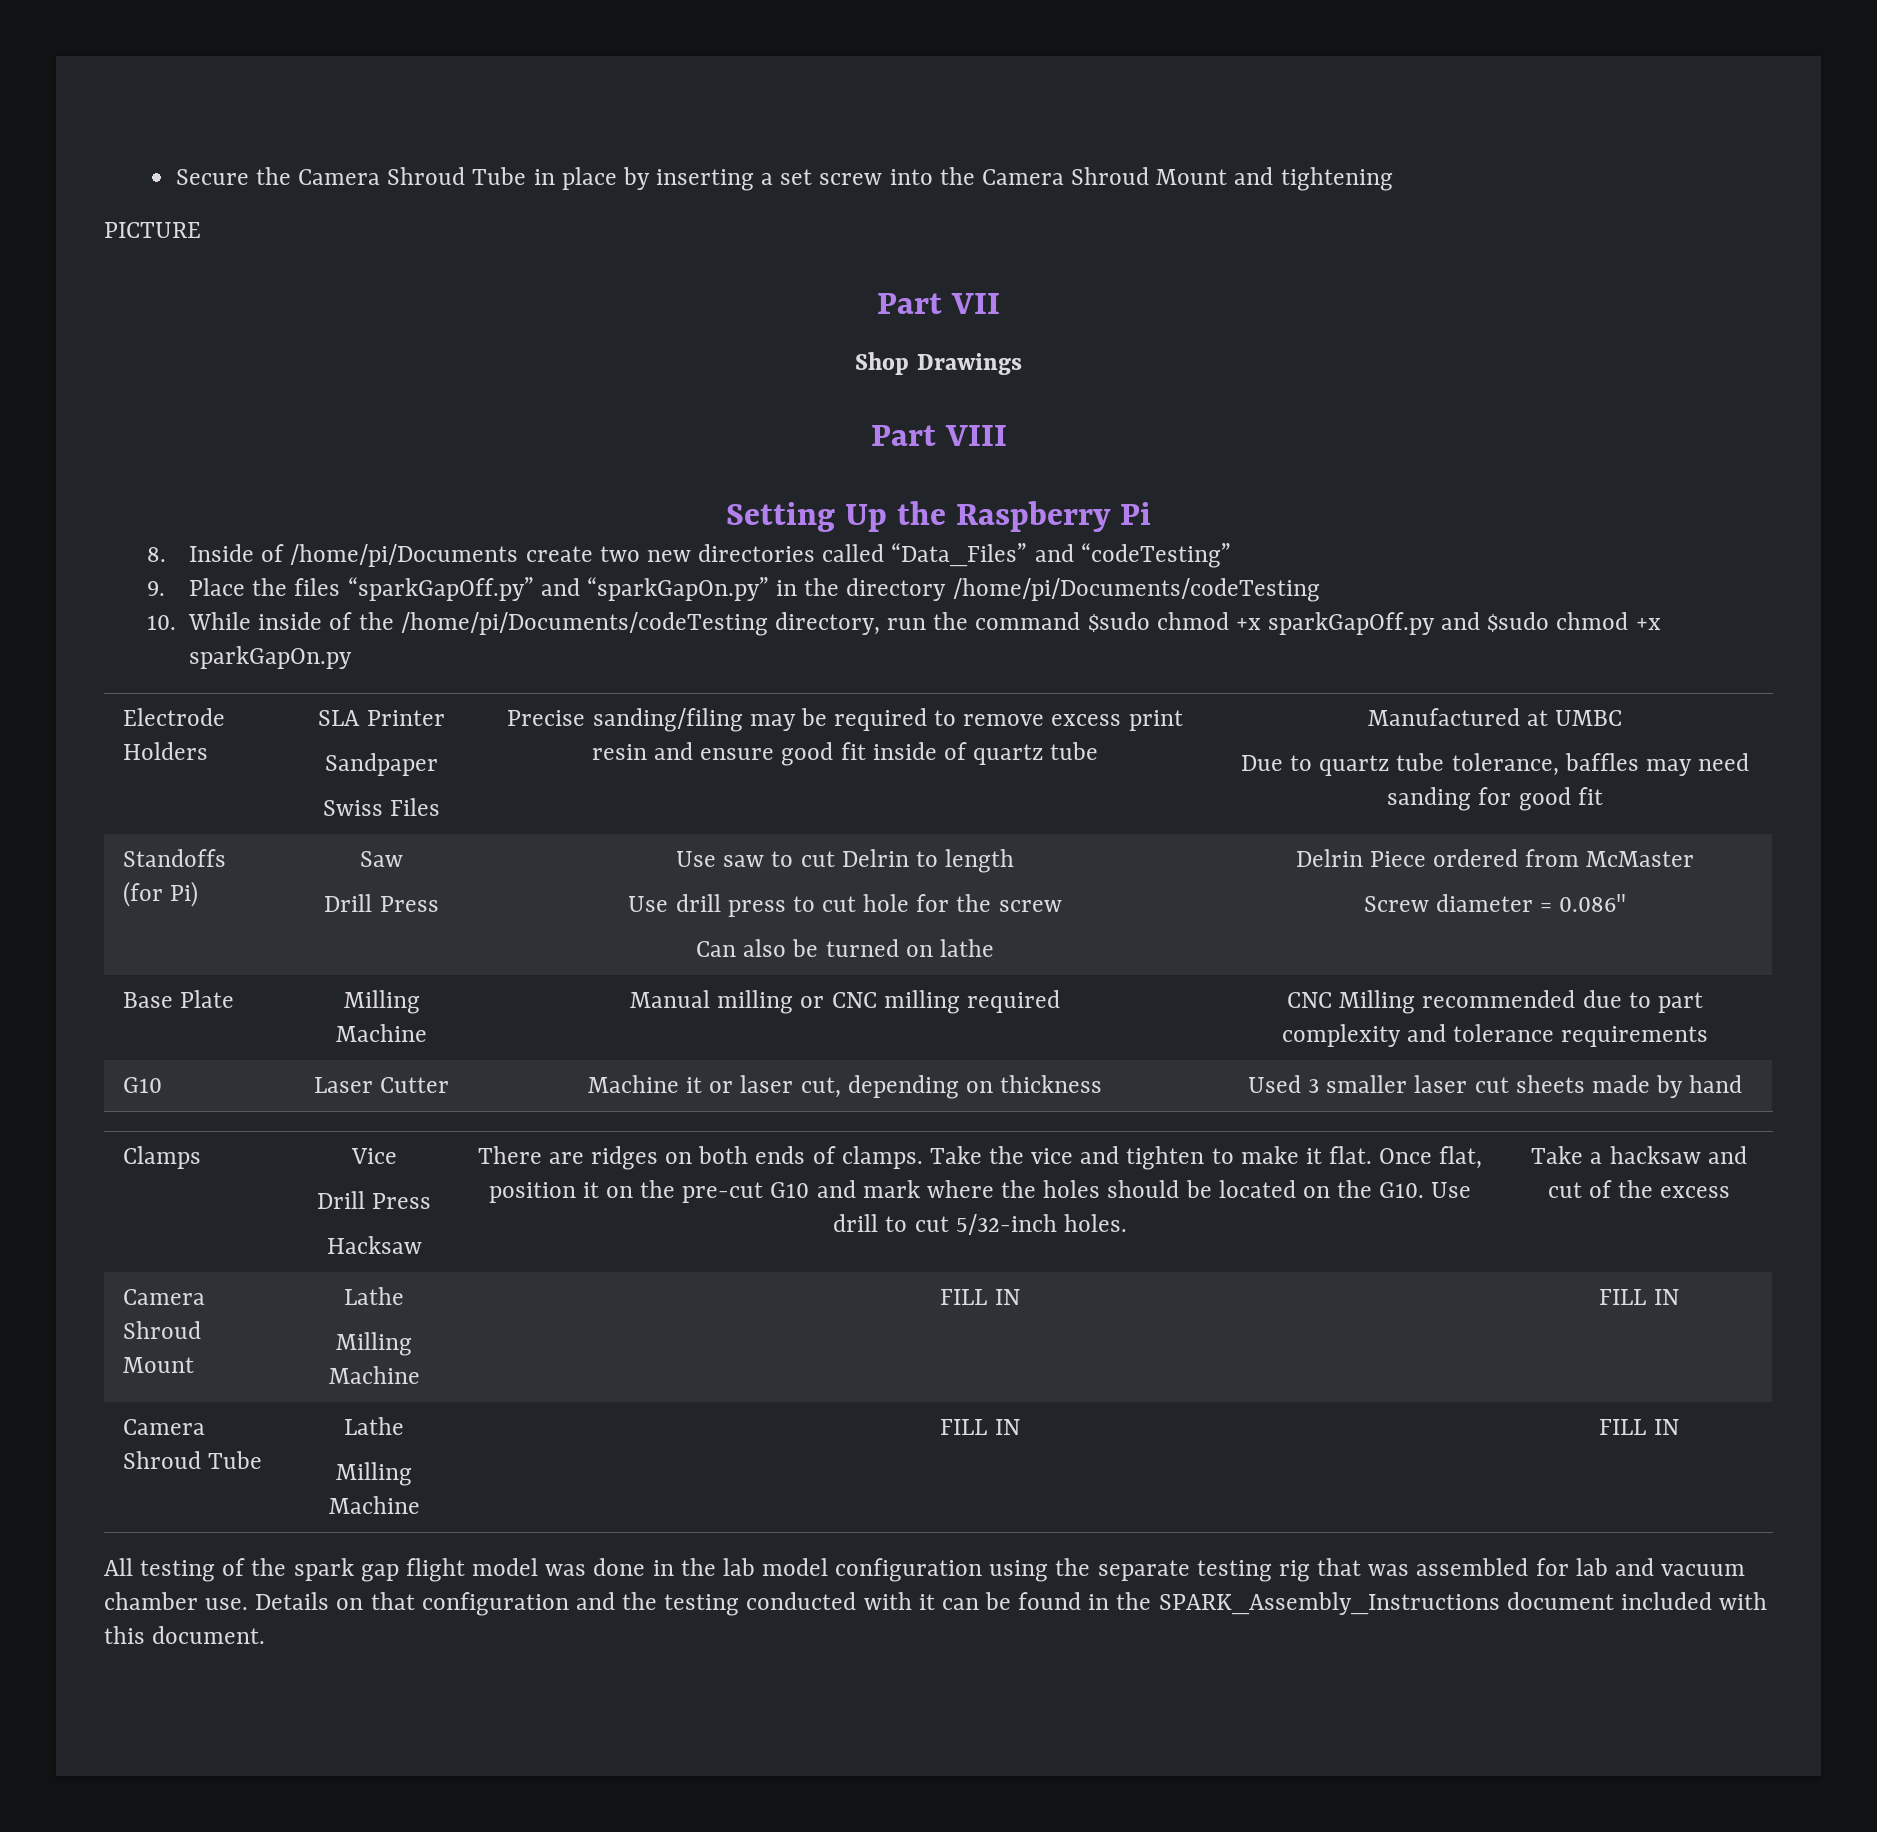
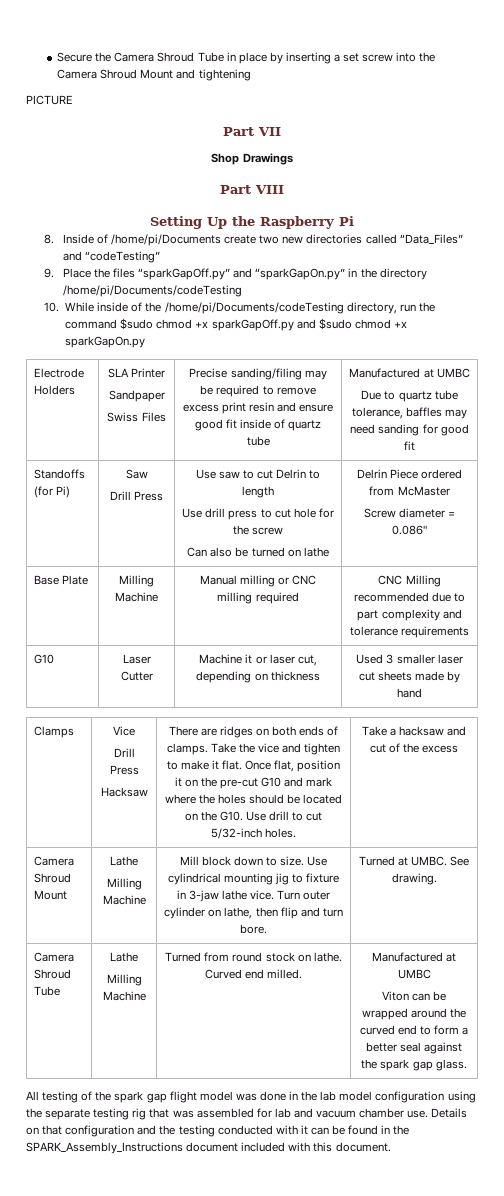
[940,1289,1020,1305] [1599,1289,1679,1305] FILL IN | FILL IN -> [179,856,328,866] [167,873,340,885] [176,890,331,902] [164,907,343,919] [240,924,267,934] [358,856,470,866] [391,873,437,885] Mill block down to size. Use cylindrical mounting jig to fixture in 3-jaw lathe vice. Turn outer cylinder on lathe, then flip and turn bore. | Turned at UMBC. See drawing.
[940,1419,1020,1435] [1599,1419,1679,1435] FILL IN | FILL IN -> [165,952,342,962] [204,969,303,979] [371,952,457,962] [397,969,431,979] [381,991,447,1001] [361,1008,467,1020] [359,1025,469,1035] [365,1042,463,1054] [361,1059,467,1071] Turned from round stock on lathe. Curved end milled. | Manufactured at UMBC // Viton can be wrapped around the curved end to form a better seal against the spark gap glass.

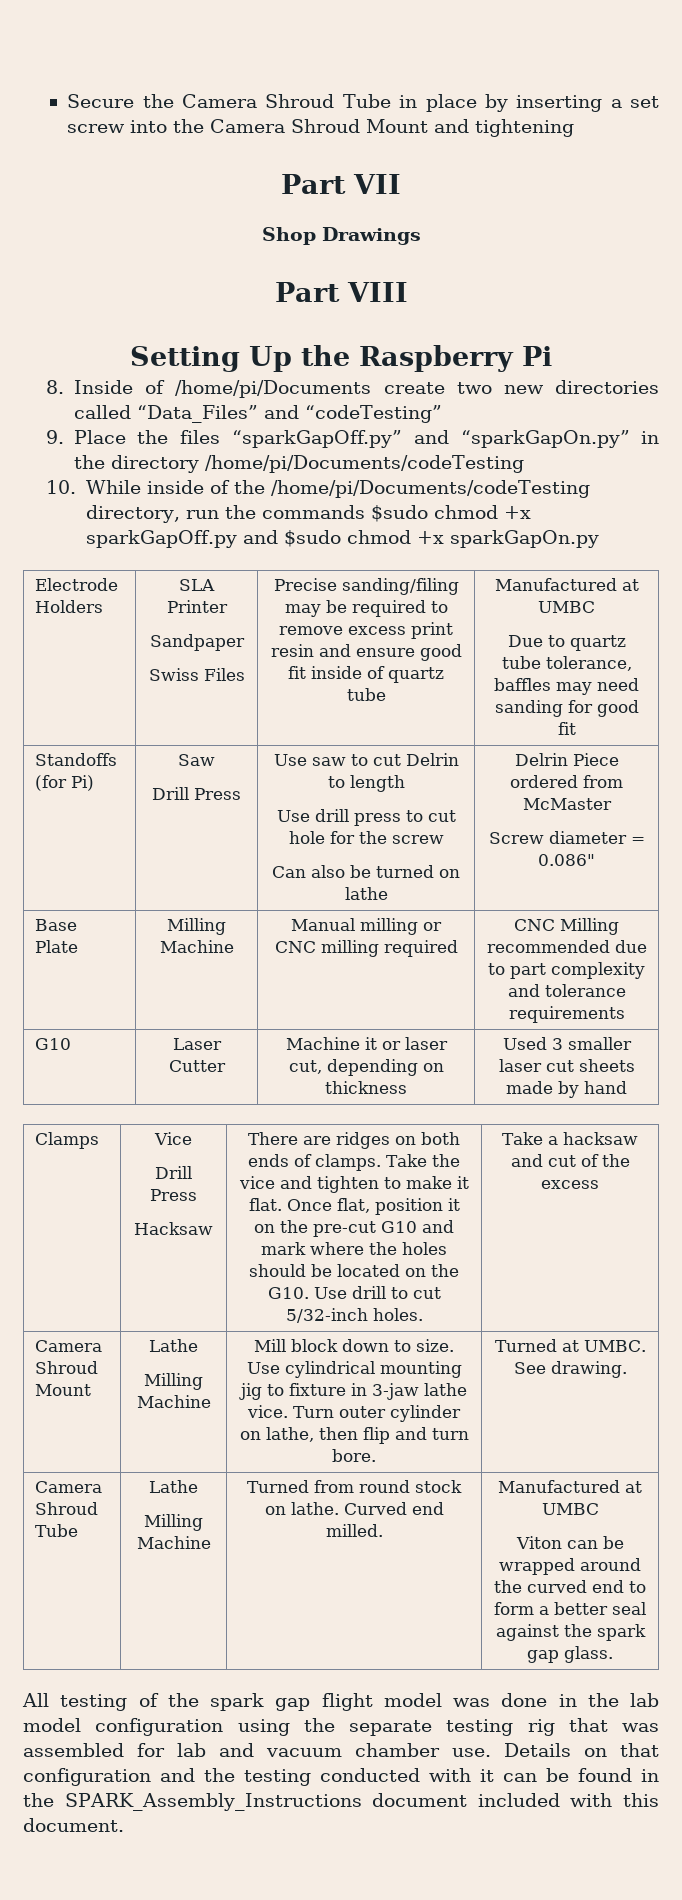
[26,95,73,105] // PICTURE -> (575, 128) none
[65,319,118,329] command -> [261,505,365,519] commands

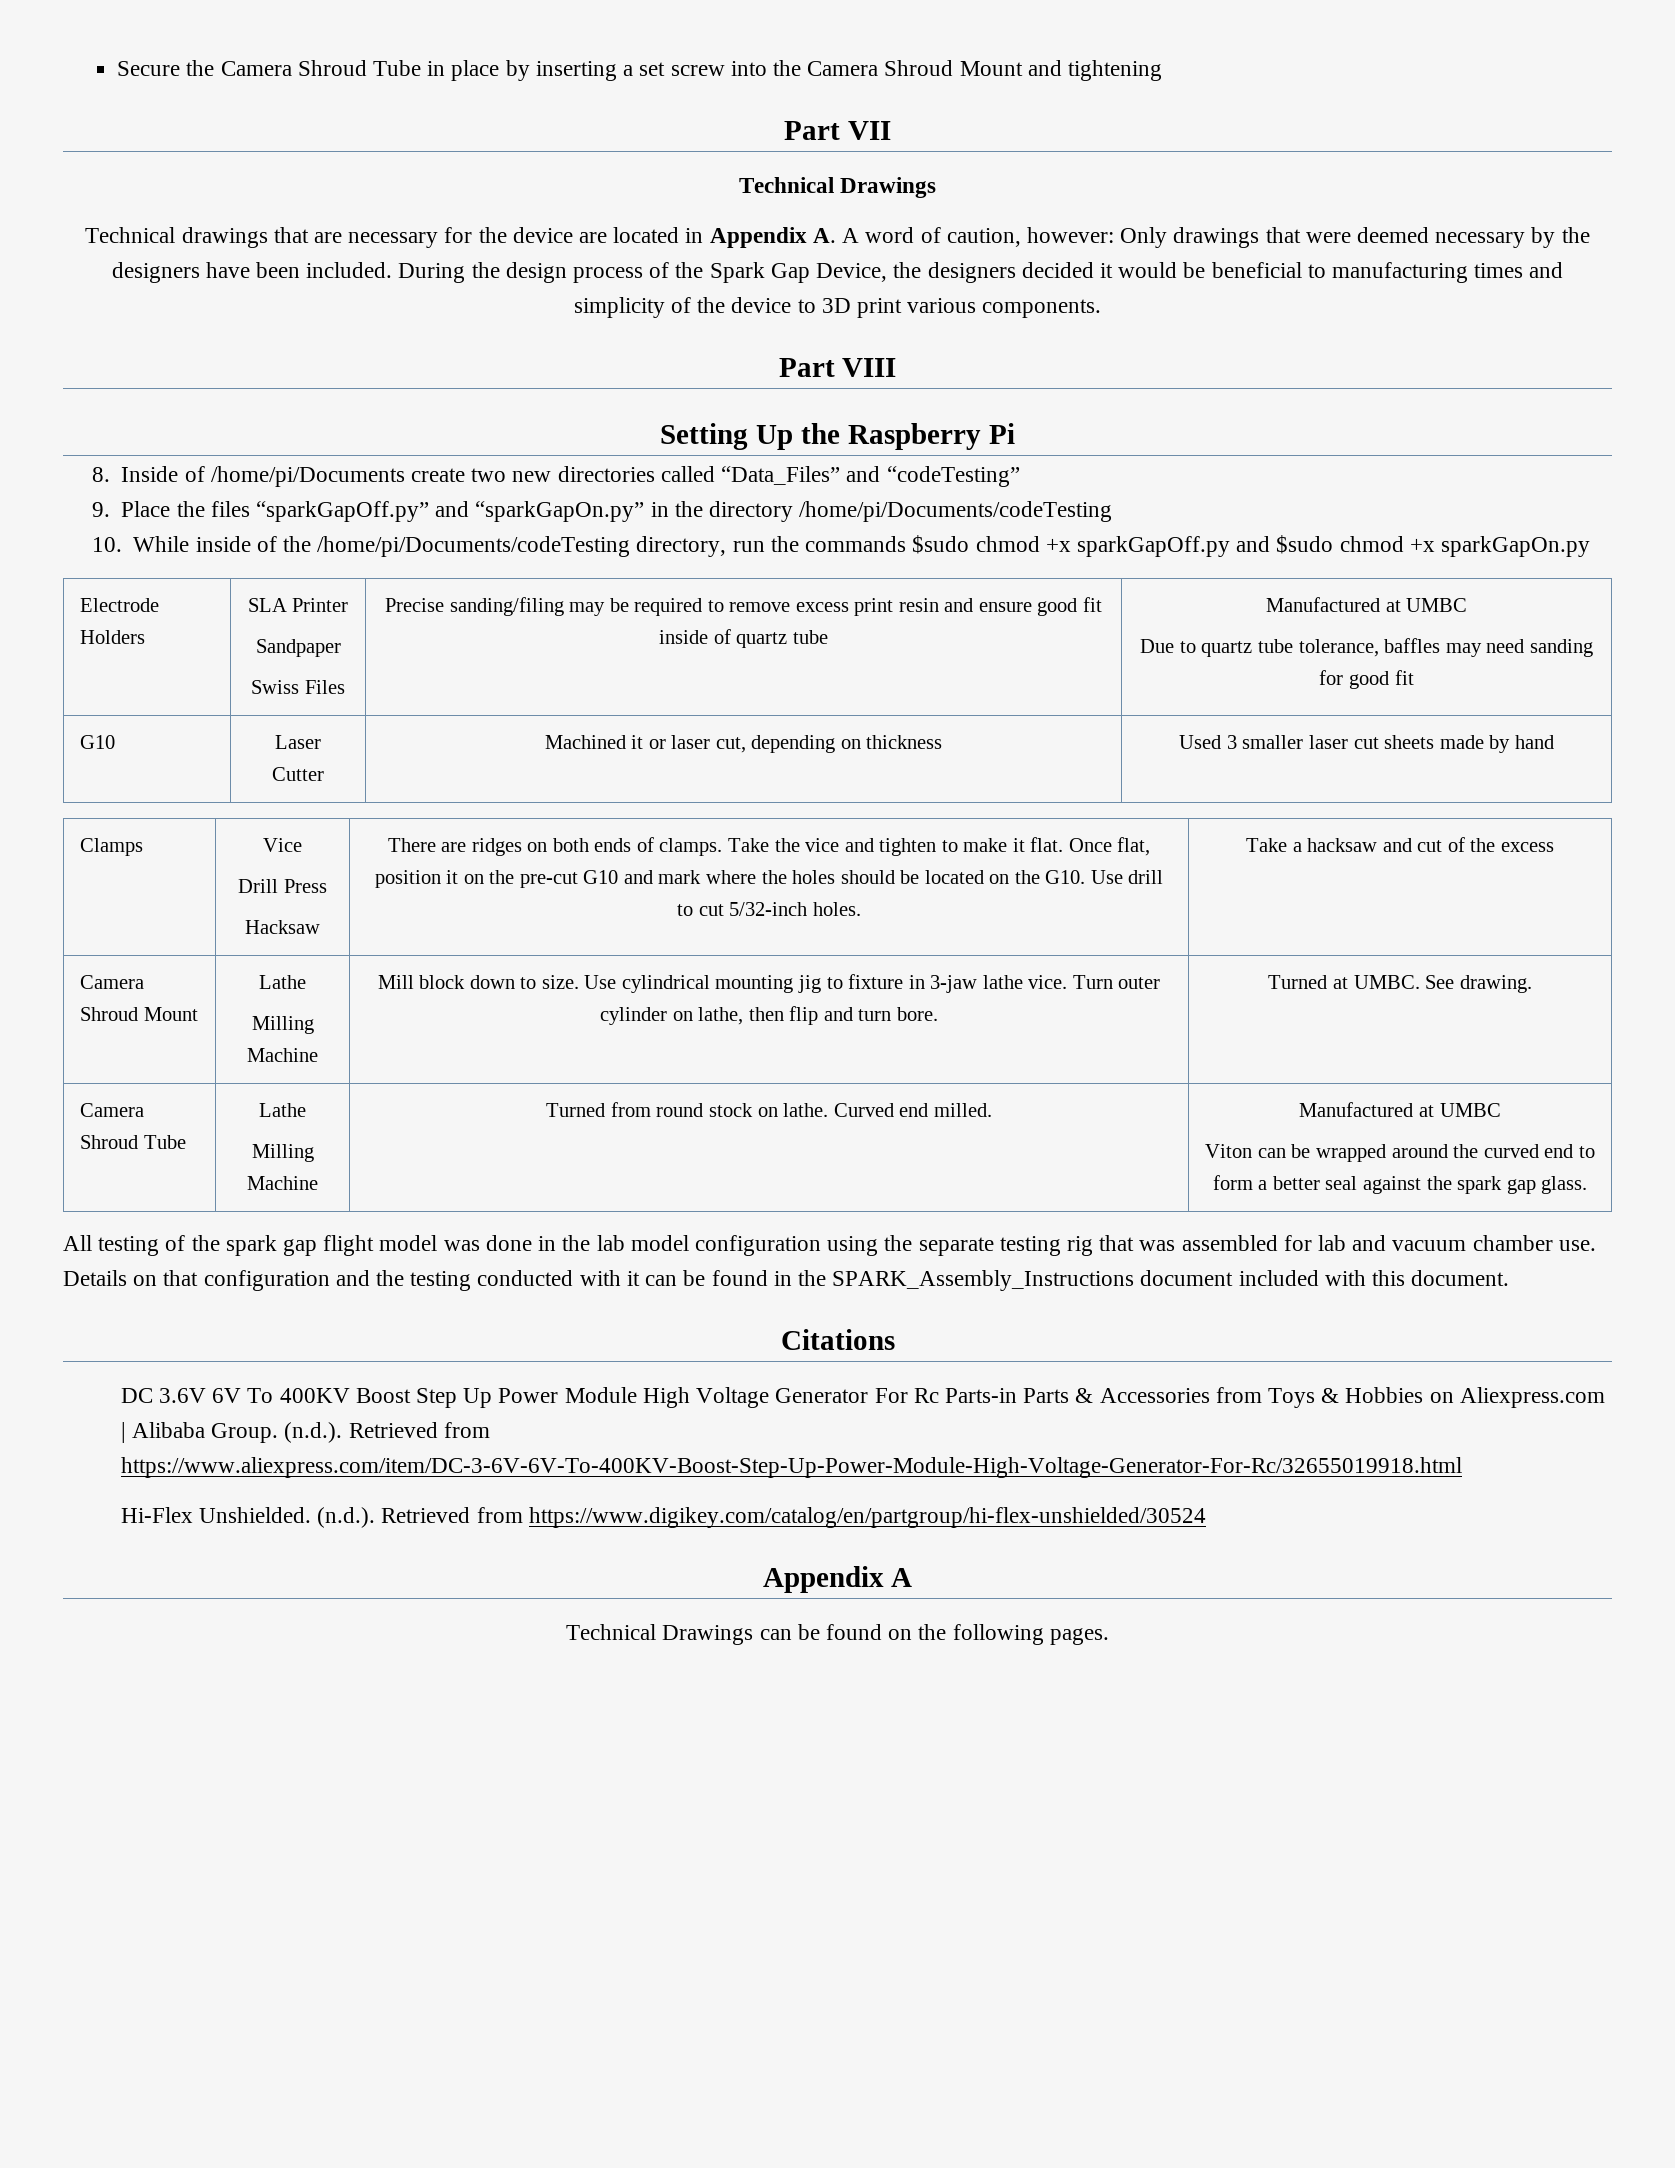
[261,227,421,245] Shop Drawings -> [738,177,937,198] [85,227,1590,248] [111,262,1564,283] [573,297,1102,318] Technical Drawings // Technical drawings that are necessary for the device are located in Appendix A. A word of caution, however: Only drawings that were deemed necessary by the designers have been included. During the design process of the Spark Gap Device, the designers decided it would be beneficial to manufacturing times and simplicity of the device to 3D print various components.
[35,753,118,766] [35,775,95,791] [178,754,215,766] [152,787,241,800] [273,753,459,766] [327,775,405,792] [276,809,456,826] [288,831,444,844] [272,865,460,878] [344,887,388,900] [514,753,619,766] [510,775,624,788] [522,798,612,810] [488,831,645,844] [538,854,595,866] [35,919,78,931] [35,940,79,953] [167,918,226,935] [159,940,234,953] [291,918,442,935] [274,940,458,957] [514,918,620,935] [486,940,647,953] [488,962,646,979] [507,984,626,997] [508,1006,625,1023] // Standoffs (for Pi) | Saw // Drill Press | Use saw to cut Delrin to length // Use drill press to cut hole for the screw // Can also be turned on lathe | Delrin Piece ordered from McMaster // Screw diameter = 0.086" // Base Plate | Milling Machine | Manual milling or CNC milling required | CNC Milling recommended due to part complexity and tolerance requirements -> (1414, 677) none
[285,1037,360,1050] Machine -> [544,735,626,749] Machined
(124, 1825) none -> [780,1329,895,1350] [120,1387,1605,1408] [120,1422,490,1443] [120,1457,1462,1478] [120,1507,1206,1528] [762,1566,913,1593] [566,1624,1109,1645] // Citations // DC 3.6V 6V To 400KV Boost Step Up Power Module High Voltage Generator For Rc Parts-in Parts & Accessories from Toys & Hobbies on Aliexpress.com | Alibaba Group. (n.d.). Retrieved from https://www.aliexpress.com/item/DC-3-6V-6V-To-400KV-Boost-Step-Up-Power-Module-High-Voltage-Generator-For-Rc/32655019918.html // Hi-Flex Unshielded. (n.d.). Retrieved from https://www.digikey.com/catalog/en/partgroup/hi-flex-unshielded/30524 // Appendix A // Technical Drawings can be found on the following pages.

